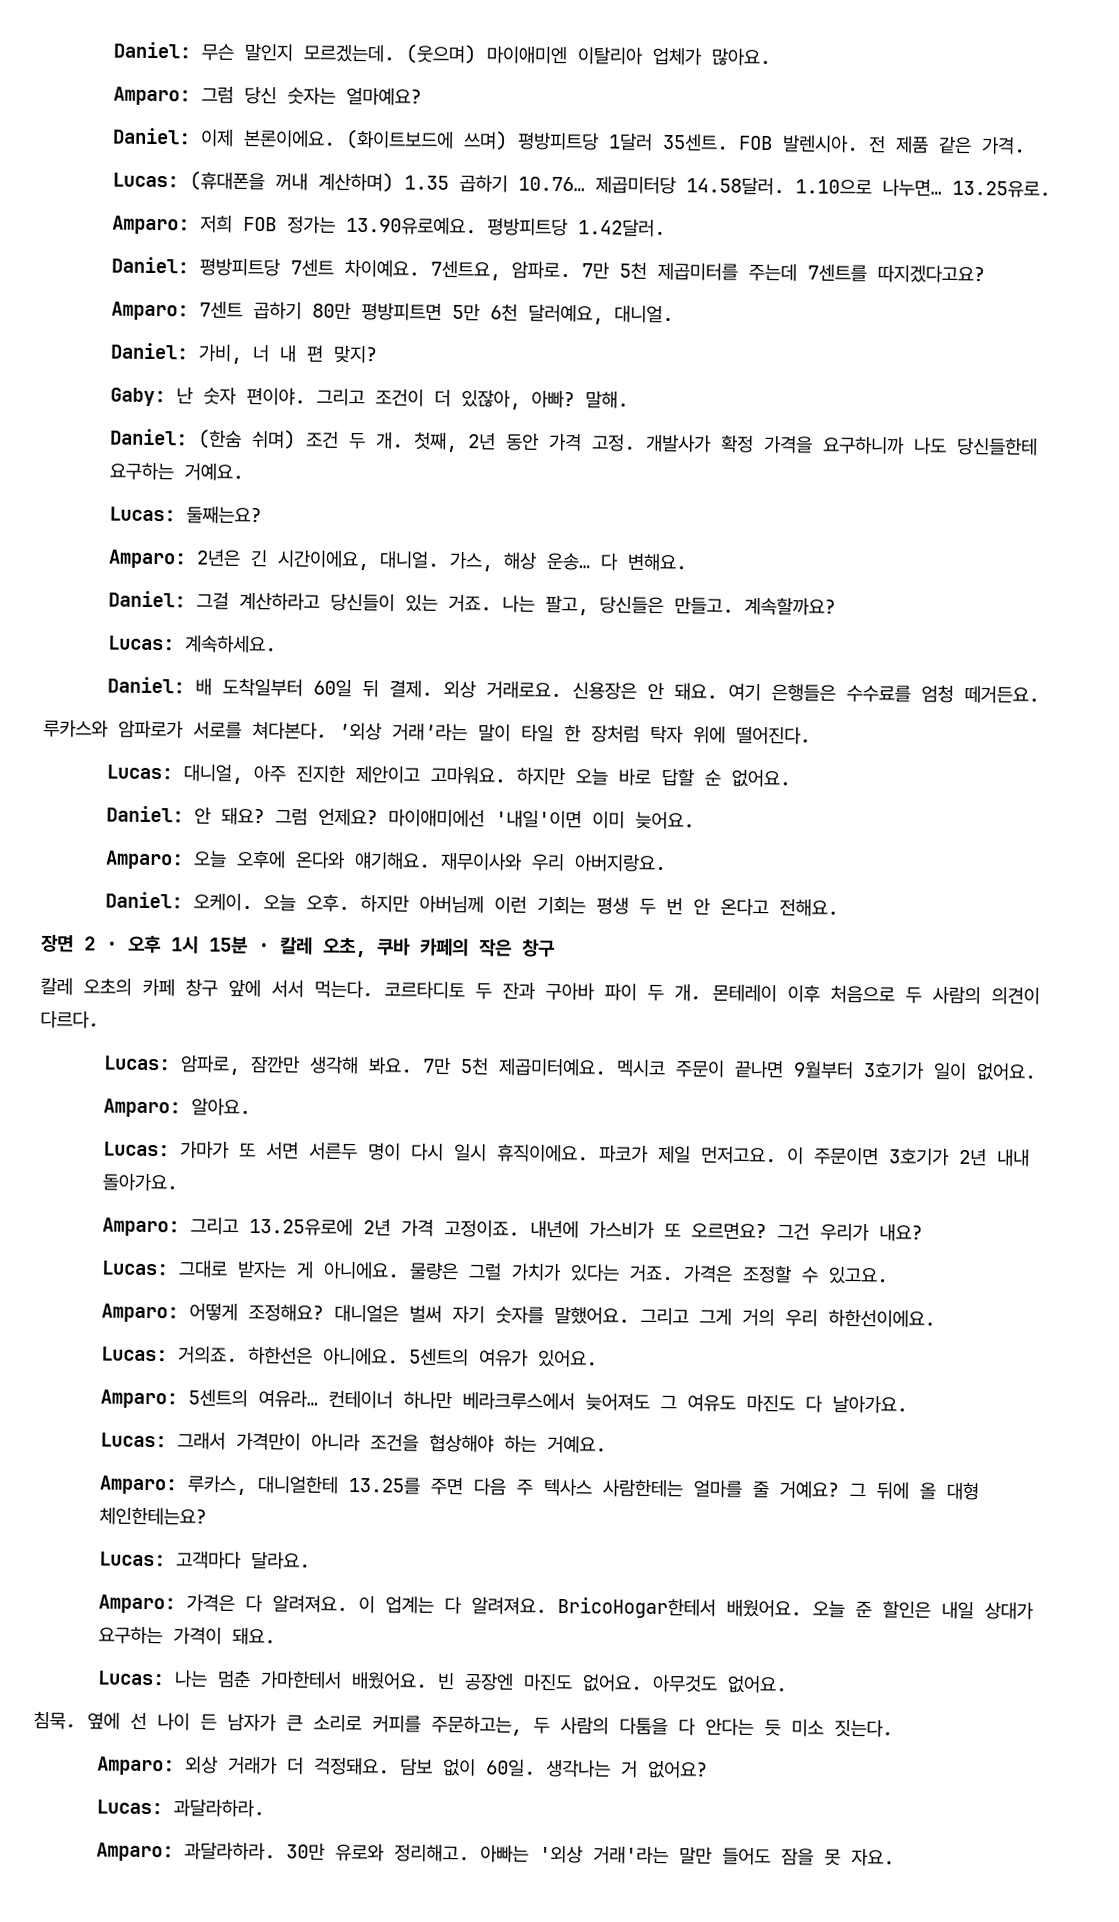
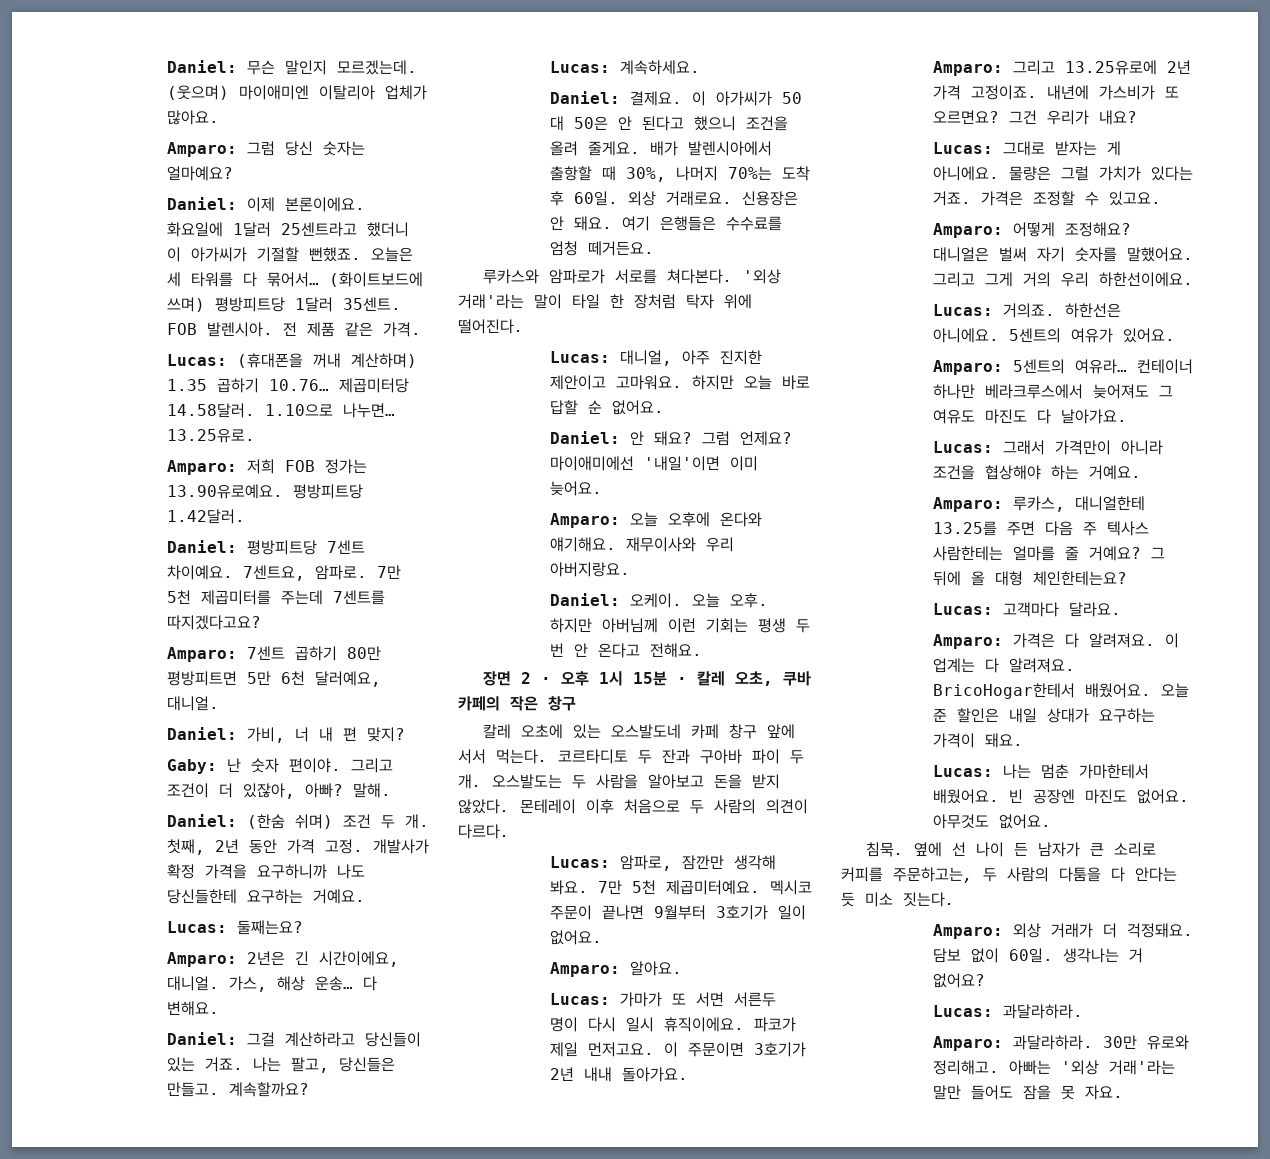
(336, 138) none -> [166,222,409,237] [166,247,413,262] [166,272,319,287] 화요일에 1달러 25센트라고 했더니 이 아가씨가 기절할 뻔했죠. 오늘은 세 타워를 다 묶어서…
[194,677,433,698] 배 도착일부터 60일 뒤 결제. -> [629,91,802,106] [549,116,788,131] [549,141,772,156] [549,166,810,182] [549,191,618,206] 결제요. 이 아가씨가 50 대 50은 안 된다고 했으니 조건을 올려 줄게요. 배가 발렌시아에서 출항할 때 30%, 나머지 70%는 도착 후 60일.
[83,978,132,996] 오초의 -> [521,724,682,739] 오초에 있는 오스발도네
(702, 993) none -> [492,774,780,789] [458,799,510,814] 오스발도는 두 사람을 알아보고 돈을 받지 않았다.

